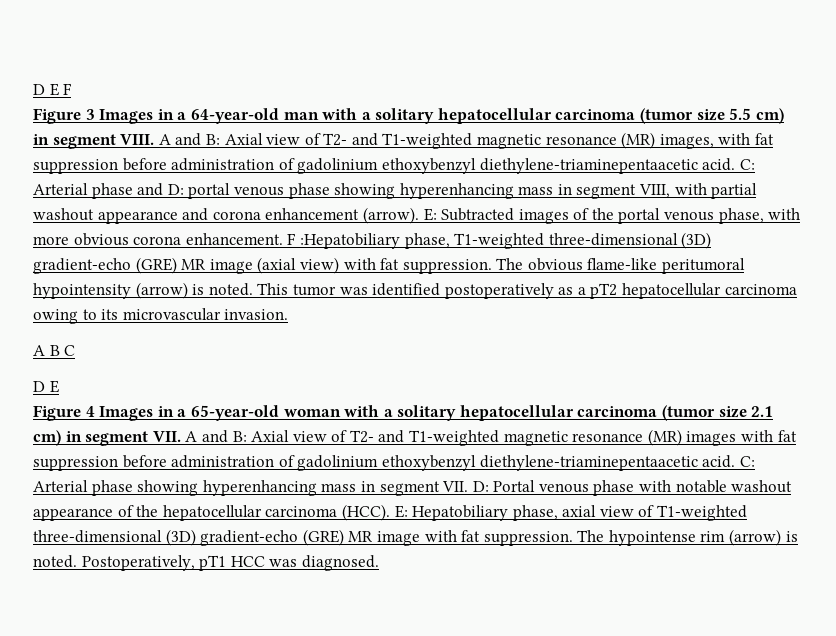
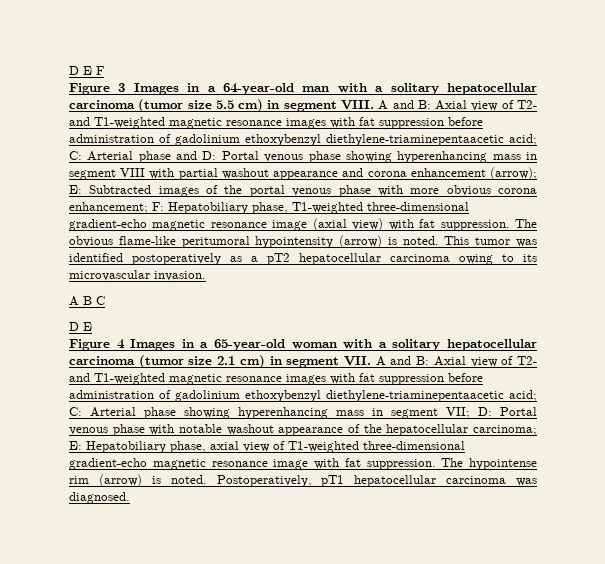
[621,132,775,149] [33,158,736,174] (MR) images, with fat suppression before administration of gadolinium ethoxybenzyl diethylene-triaminepentaacetic acid. -> [286,117,483,129] [69,134,537,146] images with fat suppression before administration of gadolinium ethoxybenzyl diethylene-triaminepentaacetic acid;
[188,183,231,199] portal -> [221,151,259,160] Portal
[639,184,671,198] VIII, -> [120,168,146,177] VIII
[362,207,419,224] (arrow). -> [490,167,537,180] (arrow);
[718,208,764,224] phase, -> [338,185,371,197] phase
[185,232,712,249] [33,257,207,274] enhancement. F :Hepatobiliary phase, T1-weighted three-dimensional (3D) gradient-echo (GRE) MR -> [69,202,469,214] [69,219,267,231] enhancement; F: Hepatobiliary phase, T1-weighted three-dimensional gradient-echo magnetic resonance
[647,429,682,446] (MR) -> (282, 379) none
[702,455,736,468] acid. -> [509,390,537,402] acid;
[442,481,469,492] VII. -> [446,407,470,419] VII;
[265,504,390,521] carcinoma (HCC). -> [473,425,537,436] carcinoma;
[165,529,374,546] (3D) gradient-echo (GRE) MR -> [69,458,268,470] gradient-echo magnetic resonance
[230,556,265,567] HCC -> [354,475,507,487] hepatocellular carcinoma

